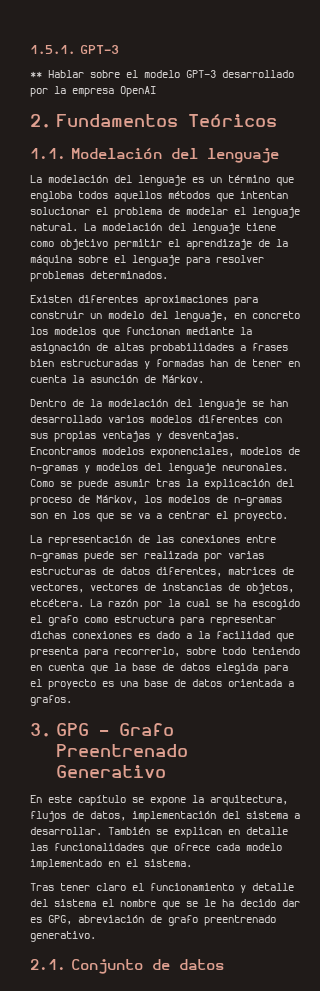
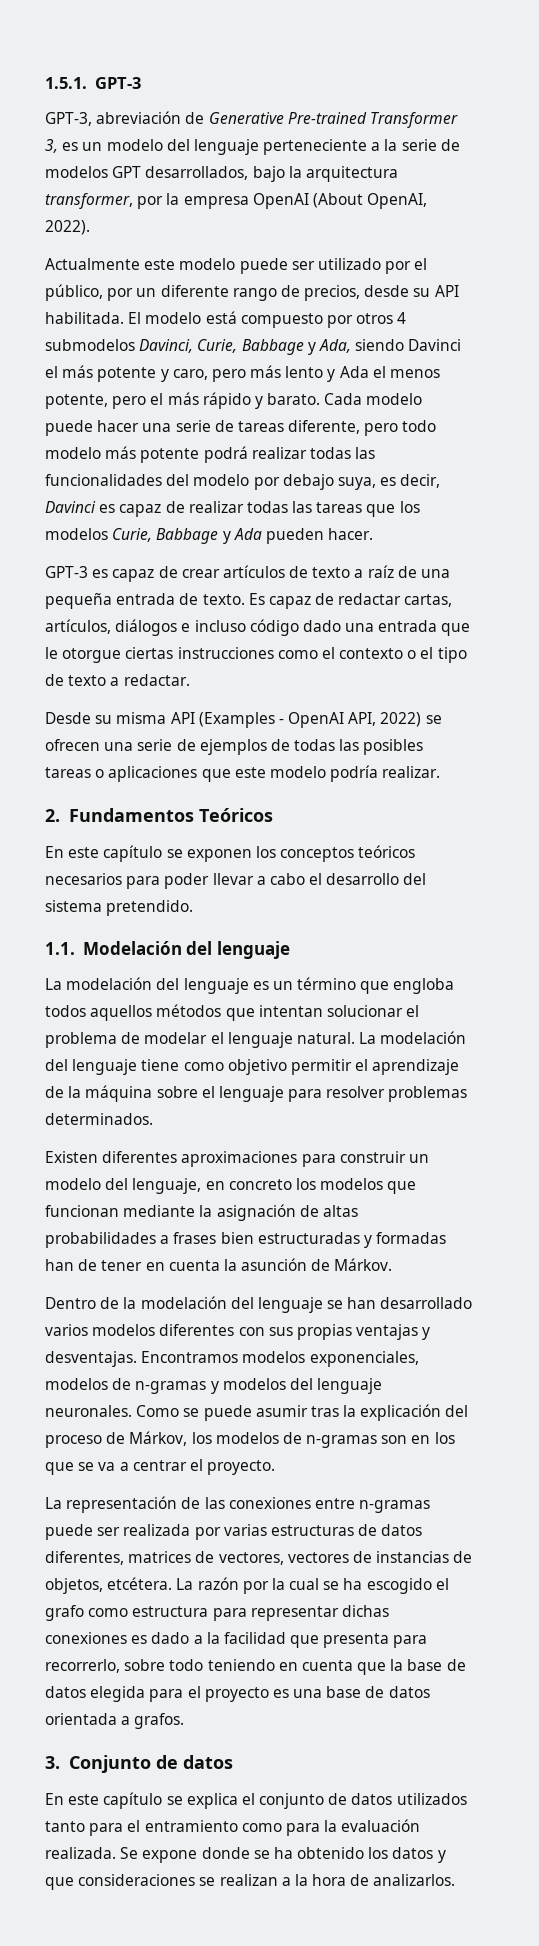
[30,70,294,78] [30,86,156,97] [30,114,278,128] ** Hablar sobre el modelo GPT-3 desarrollado por la empresa OpenAI // 2. Fundamentos Teóricos -> [45,111,458,128] [45,139,460,155] [45,166,398,182] [45,193,428,209] [45,220,90,235] [45,258,428,274] [45,284,459,301] [45,311,407,328] [45,339,462,355] [45,365,441,382] [45,392,423,409] [45,420,437,436] [45,446,376,463] [45,474,441,490] [45,501,420,517] [45,528,374,544] [45,565,451,582] [45,593,453,609] [45,619,471,636] [45,647,467,663] [45,674,190,686] [45,712,442,728] [45,739,424,755] [45,765,441,782] [45,808,274,822] [45,845,416,862] [45,873,427,889] [45,900,194,916] GPT-3, abreviación de Generative Pre-trained Transformer 3, es un modelo del lenguaje perteneciente a la serie de modelos GPT desarrollados, bajo la arquitectura transformer, por la empresa OpenAI (About OpenAI, 2022). // Actualmente este modelo puede ser utilizado por el público, por un diferente rango de precios, desde su API habilitada. El modelo está compuesto por otros 4 submodelos Davinci, Curie, Babbage y Ada, siendo Davinci el más potente y caro, pero más lento y Ada el menos potente, pero el más rápido y barato. Cada modelo puede hacer una serie de tareas diferente, pero todo modelo más potente podrá realizar todas las funcionalidades del modelo por debajo suya, es decir, Davinci es capaz de realizar todas las tareas que los modelos Curie, Babbage y Ada pueden hacer. // GPT-3 es capaz de crear artículos de texto a raíz de una pequeña entrada de texto. Es capaz de redactar cartas, artículos, diálogos e incluso código dado una entrada que le otorgue ciertas instrucciones como el contexto o el tipo de texto a redactar. // Desde su misma API (Examples - OpenAI API, 2022) se ofrecen una serie de ejemplos de todas las posibles tareas o aplicaciones que este modelo podría realizar. // 2. Fundamentos Teóricos // En este capítulo se exponen los conceptos teóricos necesarios para poder llevar a cabo el desarrollo del sistema pretendido.
[56,723,175,736] [56,744,189,757] [56,765,167,778] [30,795,288,806] [30,811,300,822] [30,827,288,838] [30,843,282,854] [30,859,192,870] [30,883,294,893] [30,899,300,910] [30,915,276,926] [30,931,96,942] [30,959,225,974] GPG – Grafo Preentrenado Generativo // En este capítulo se expone la arquitectura, flujos de datos, implementación del sistema a desarrollar. También se explican en detalle las funcionalidades que ofrece cada modelo implementado en el sistema. // Tras tener claro el funcionamiento y detalle del sistema el nombre que se le ha decido dar es GPG, abreviación de grafo preentrenado generativo. // 2.1. Conjunto de datos -> [69,1755,234,1773] [45,1792,467,1809] [45,1819,421,1836] [45,1847,446,1863] [45,1874,456,1890] Conjunto de datos // En este capítulo se explica el conjunto de datos utilizados tanto para el entramiento como para la evaluación realizada. Se expone donde se ha obtenido los datos y que consideraciones se realizan a la hora de analizarlos.

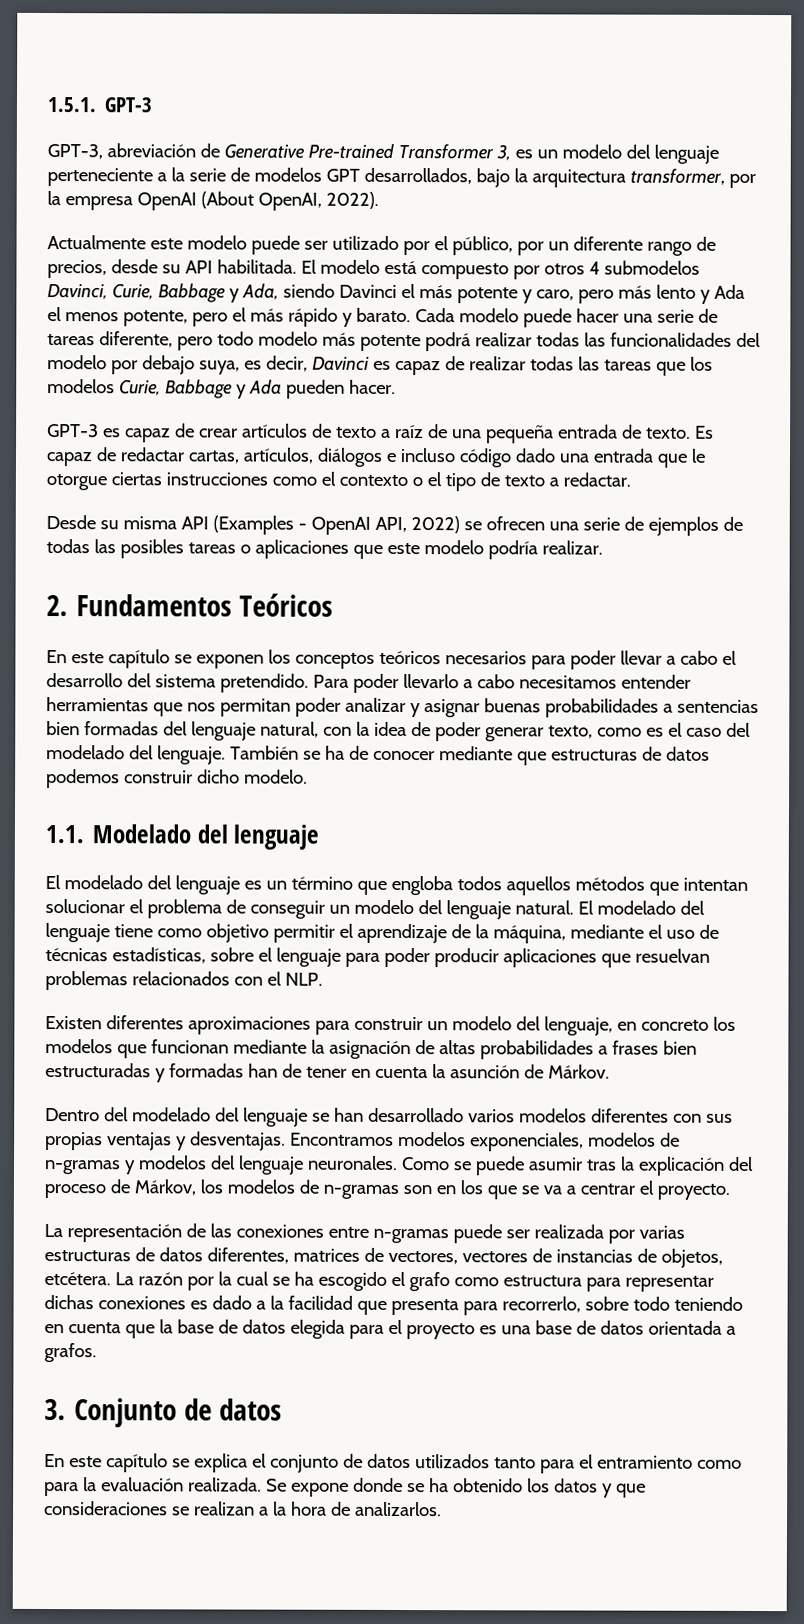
(194, 908) none -> [312,673,691,693] [46,697,759,718] [46,721,751,742] [46,745,710,766] [46,769,308,789] Para poder llevarlo a cabo necesitamos entender herramientas que nos permitan poder analizar y asignar buenas probabilidades a sentencias bien formadas del lenguaje natural, con la idea de poder generar texto, como es el caso del modelado del lenguaje. También se ha de conocer mediante que estructuras de datos podemos construir dicho modelo.
[82,941,182,955] Modelación -> [92,824,192,844] Modelado
[45,977,153,990] La modelación -> [45,875,143,890] El modelado
[144,1031,467,1048] modelar el lenguaje natural. La modelación -> [249,899,676,920] conseguir un modelo del lenguaje natural. El modelado
[85,1085,468,1102] [45,1113,153,1125] máquina sobre el lenguaje para resolver problemas determinados. -> [492,924,719,944] [45,947,710,968] [45,971,323,991] máquina, mediante el uso de técnicas estadísticas, sobre el lenguaje para poder producir aplicaciones que resuelvan problemas relacionados con el NLP.
[100,1296,227,1309] de la modelación -> [103,1107,211,1122] del modelado

